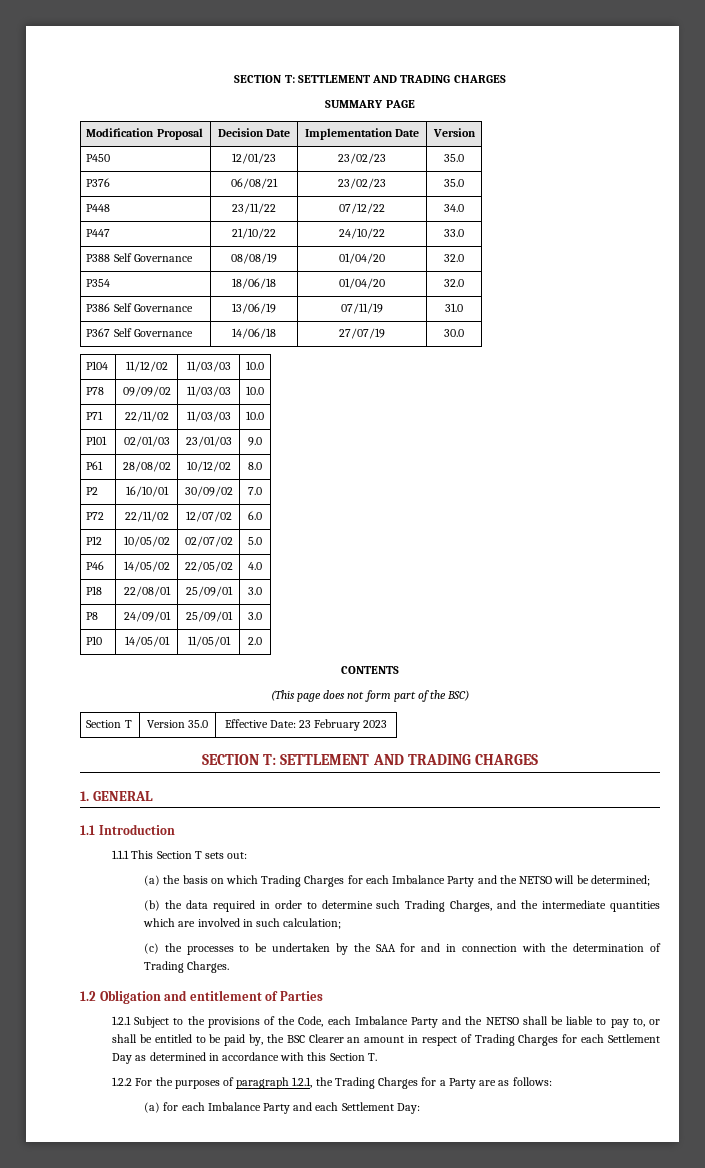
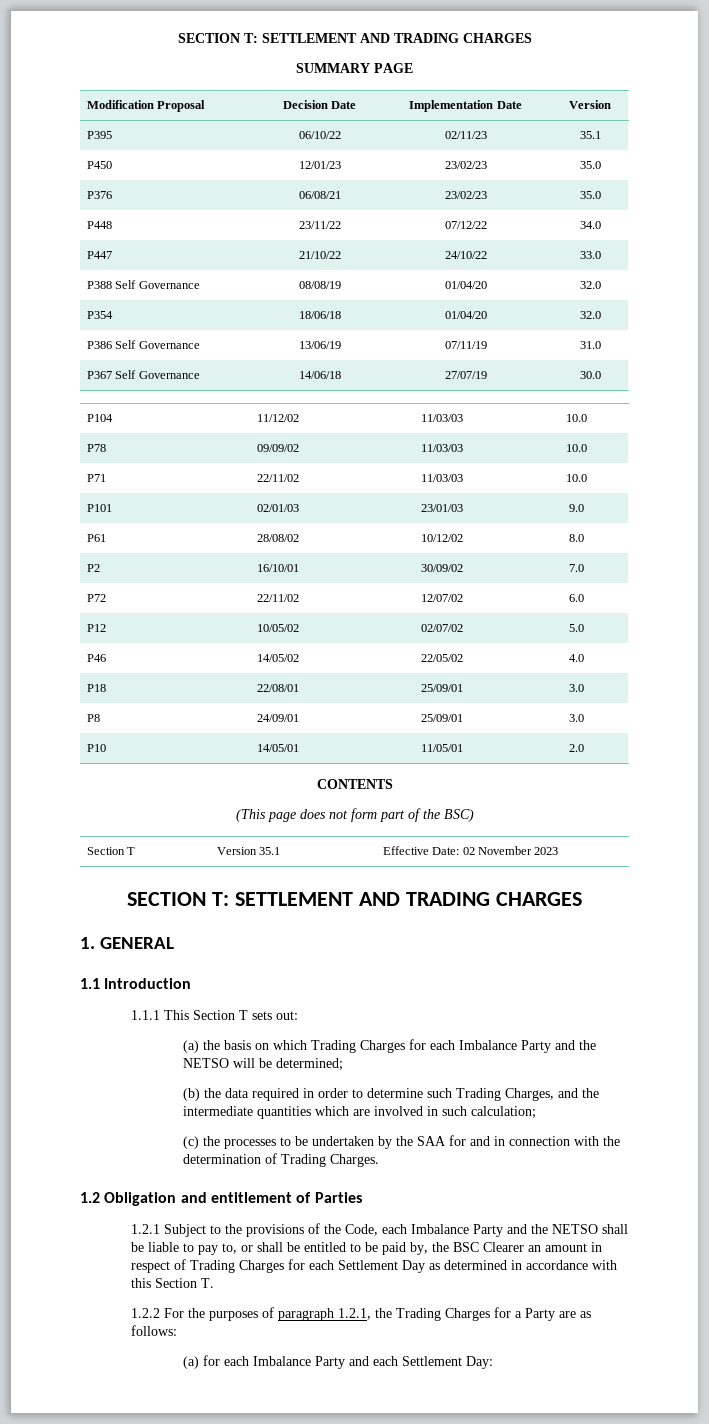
(476, 132) none -> [86,131,112,139] [298,131,341,139] [444,131,487,139] [579,131,601,139] // P395 | 06/10/22 | 02/11/23 | 35.1
[188,720,209,728] 35.0 -> [259,847,281,855] 35.1
[299,719,361,731] 23 February -> [462,846,532,855] 02 November

